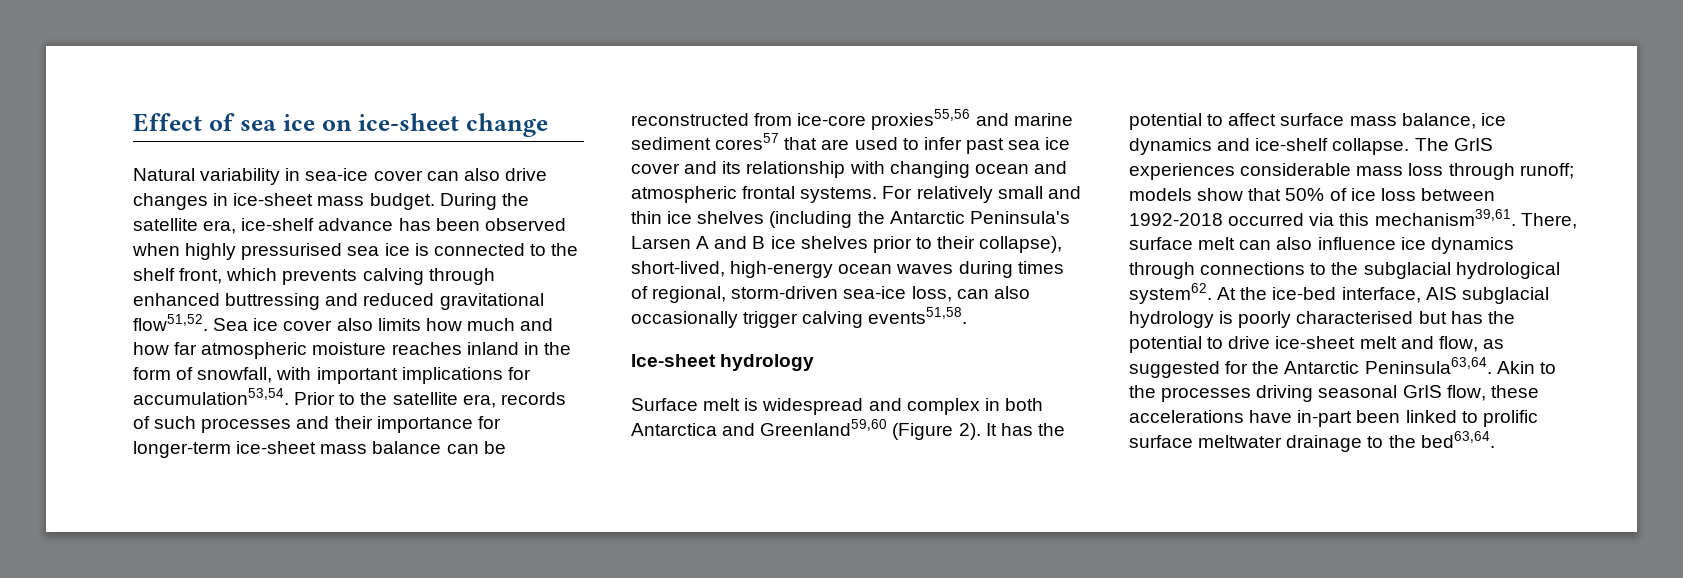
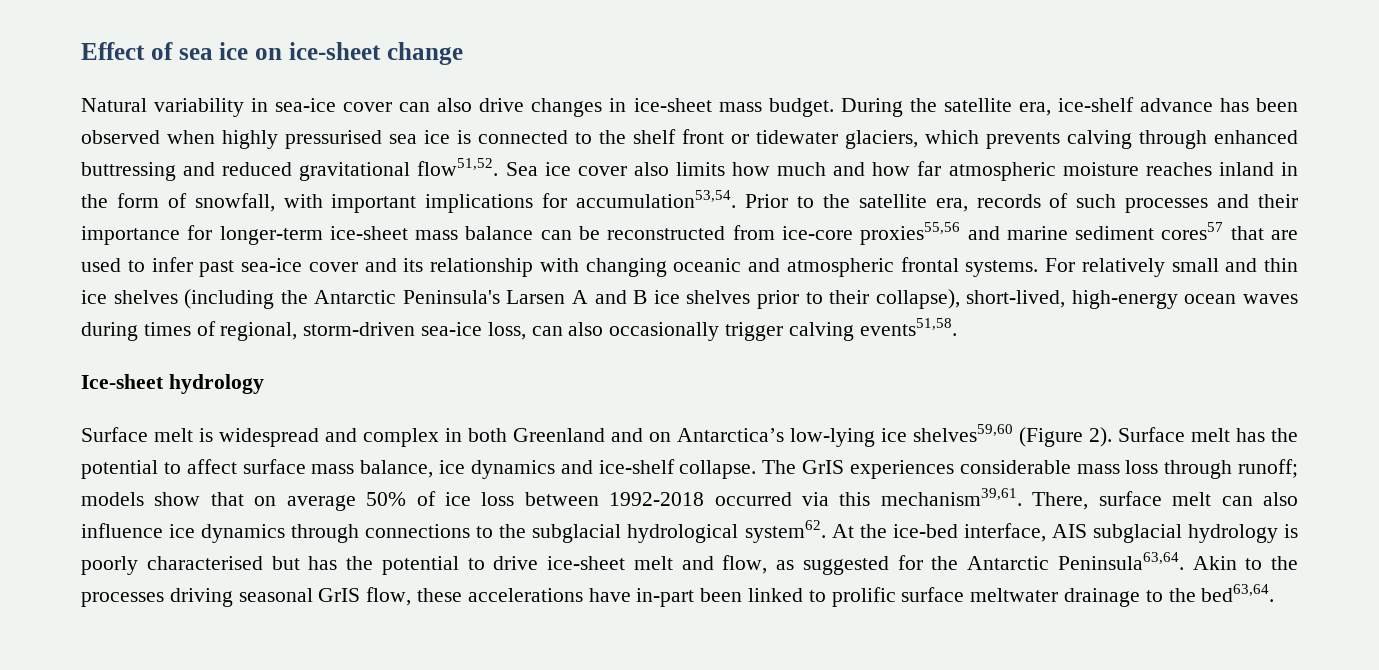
[179,268,223,284] front, -> [682,129,918,149] front or tidewater glaciers,
[1008,137,1071,150] sea ice -> [241,258,302,272] sea-ice
[974,164,1029,174] ocean -> [673,258,742,272] oceanic
[631,419,997,440] Antarctica and Greenland59,60 (Figure 2). It -> [513,424,1230,447] Greenland and on Antarctica’s low-lying ice shelves59,60 (Figure 2). Surface melt
(1282, 194) none -> [254,495,356,511] on average

